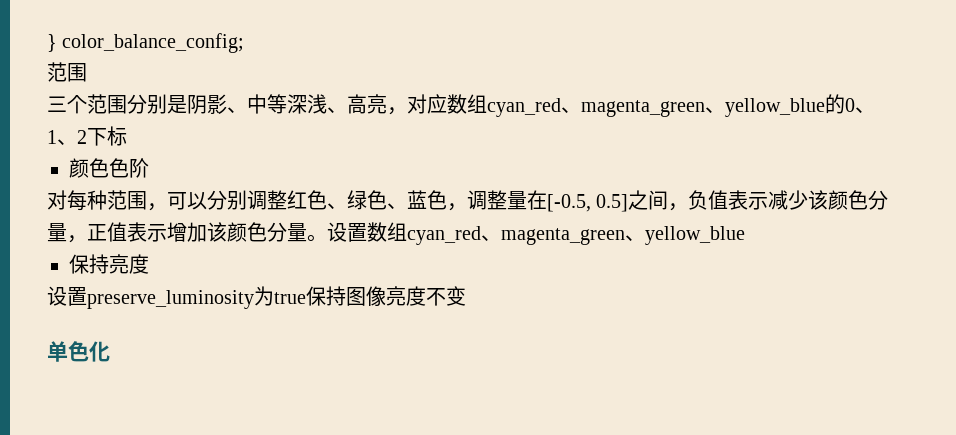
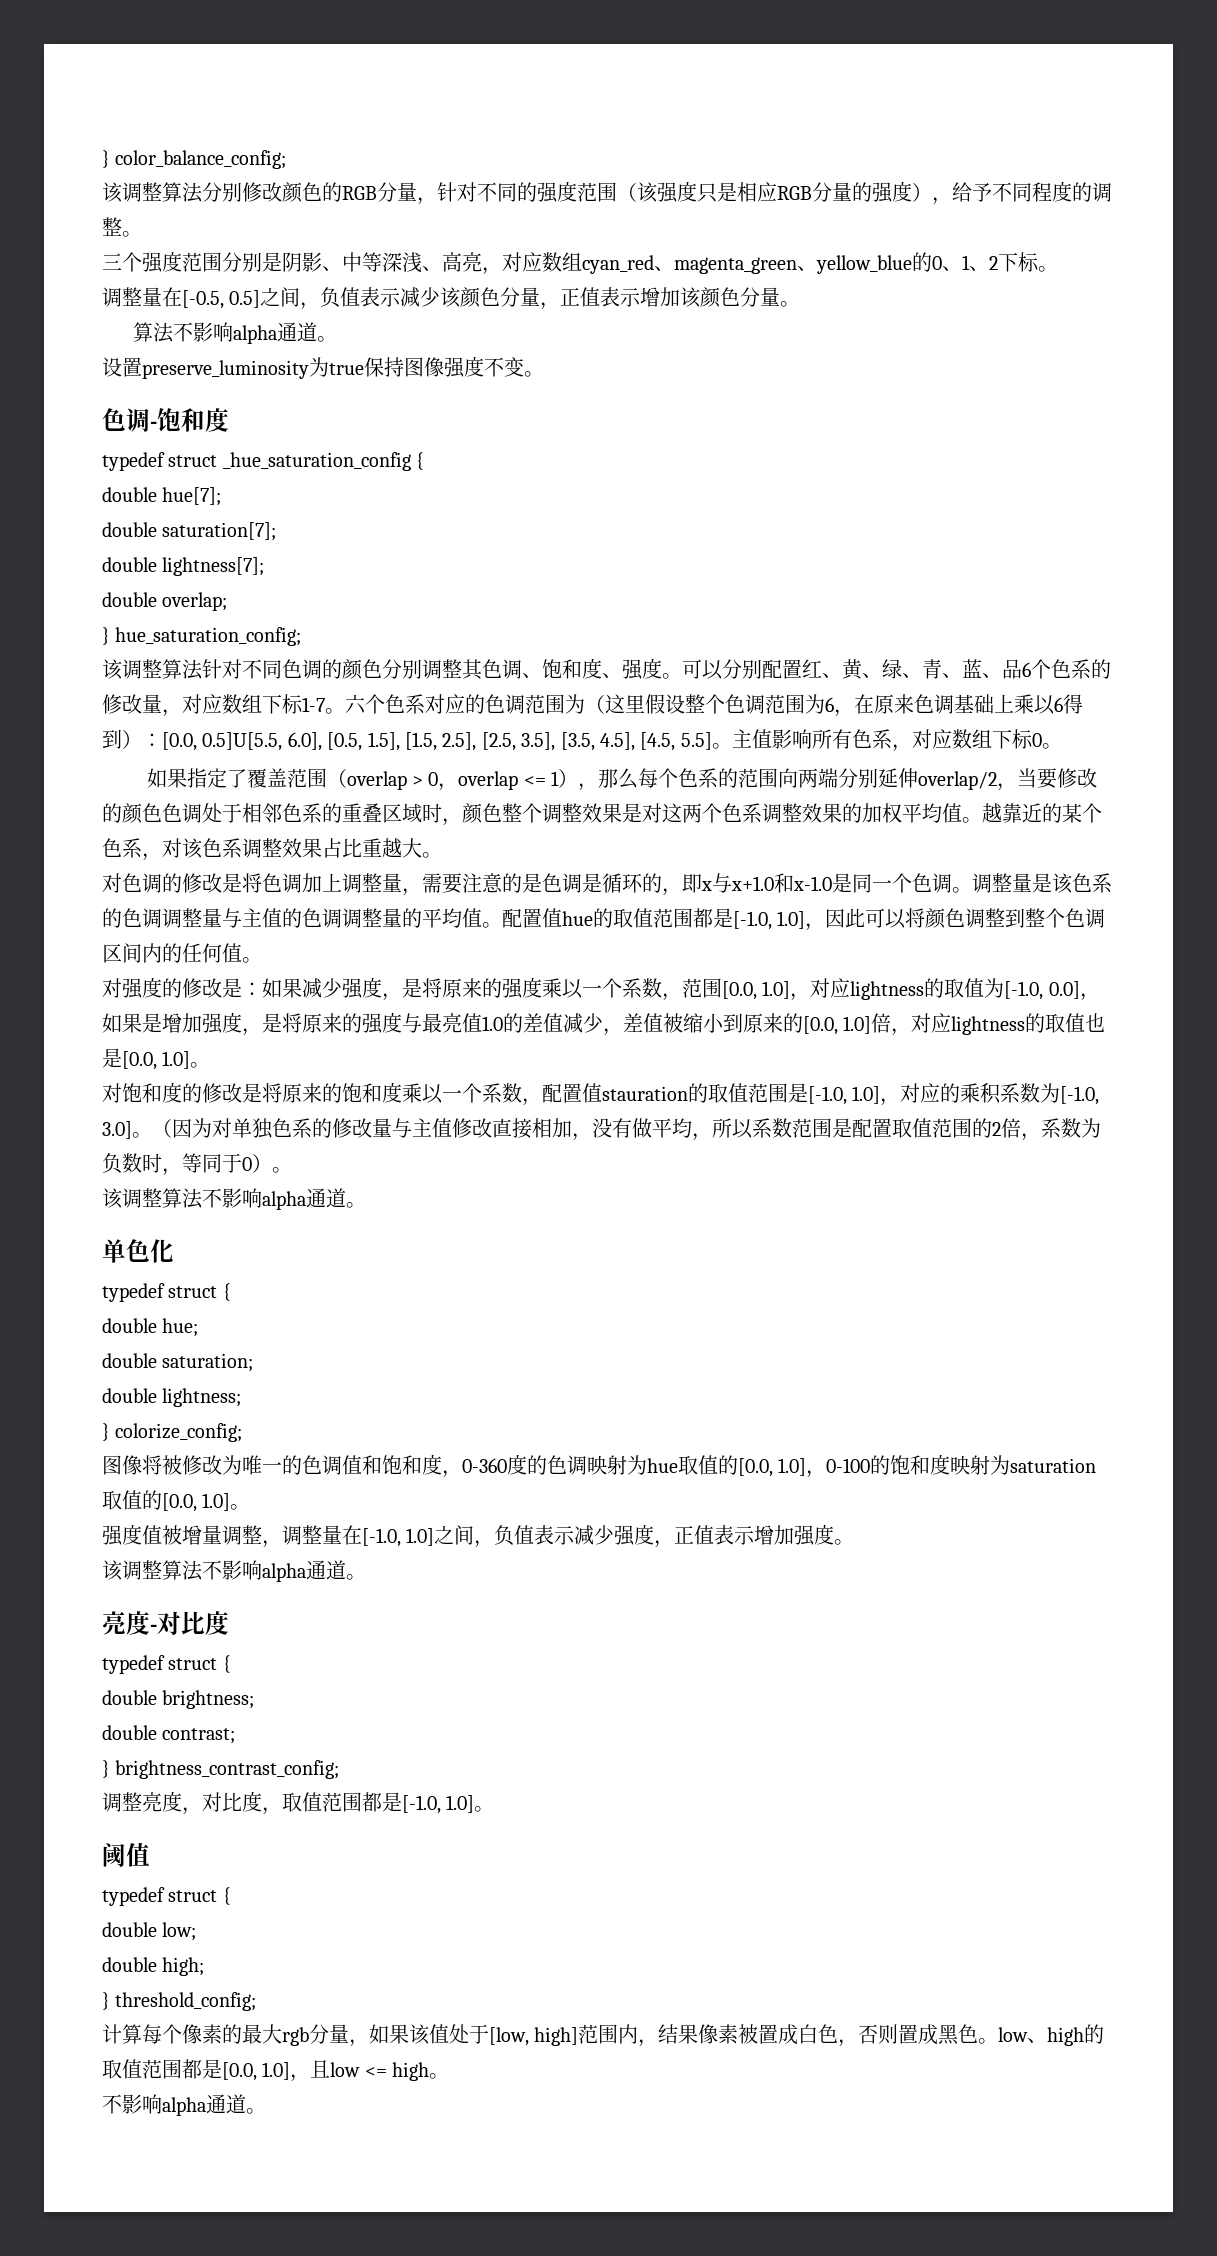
[47,62,87,82] 范围 -> [102,181,1112,205] [102,217,142,237] 该调整算法分别修改颜色的RGB分量，针对不同的强度范围（该强度只是相应RGB分量的强度），给予不同程度的调整。
(87, 104) none -> [142,251,182,273] 强度
[69,158,149,178] [47,190,467,211] // 颜色色阶 // 对每种范围，可以分别调整红色、绿色、蓝色， -> [1038,266,1058,272] 。 //
[327,222,745,245] [69,254,149,274] 设置数组cyan_red、magenta_green、yellow_blue // 保持亮度 -> [132,322,337,344] // 算法不影响alpha通道。
[386,286,406,306] 亮 -> [444,357,465,378] 强
[47,341,110,362] // 单色化 -> [524,371,544,377] [102,408,229,432] [102,452,425,471] [102,487,222,506] [102,522,277,541] [102,557,265,576] [102,592,228,611] [102,627,302,646] [102,658,1111,680] [102,694,1083,717] [102,729,1062,752] [146,768,1098,791] [102,803,1102,826] [102,838,442,861] [102,873,1112,896] [102,908,1106,931] [102,943,262,963] [102,977,1100,1001] [102,1012,1106,1036] [102,1048,211,1070] [102,1082,1100,1106] [102,1118,1101,1141] [102,1153,292,1176] [102,1188,366,1210] [102,1239,174,1263] [102,1283,231,1302] [102,1318,199,1337] [102,1353,254,1372] [102,1388,242,1407] [102,1423,243,1442] [102,1454,1097,1478] [102,1490,251,1512] [102,1524,855,1548] [102,1560,366,1582] [102,1611,229,1635] [102,1655,231,1674] [102,1690,255,1709] [102,1725,236,1744] [102,1760,340,1779] [102,1791,495,1815] [102,1843,150,1867] [102,1887,231,1906] [102,1922,197,1941] [102,1957,205,1976] [102,1992,257,2011] [102,2024,1105,2047] [102,2059,450,2082] [102,2094,266,2116] 。 // 色调-饱和度 // typedef struct _hue_saturation_config { // double hue[7]; // double saturation[7]; // double lightness[7]; // double overlap; // } hue_saturation_config; // 该调整算法针对不同色调的颜色分别调整其色调、饱和度、强度。可以分别配置红、黄、绿、青、蓝、品6个色系的修改量，对应数组下标1-7。六个色系对应的色调范围为（这里假设整个色调范围为6，在原来色调基础上乘以6得到）：[0.0, 0.5]U[5.5, 6.0], [0.5, 1.5], [1.5, 2.5], [2.5, 3.5], [3.5, 4.5], [4.5, 5.5]。主值影响所有色系，对应数组下标0。 // 如果指定了覆盖范围（overlap > 0，overlap <= 1），那么每个色系的范围向两端分别延伸overlap/2，当要修改的颜色色调处于相邻色系的重叠区域时，颜色整个调整效果是对这两个色系调整效果的加权平均值。越靠近的某个色系，对该色系调整效果占比重越大。 // 对色调的修改是将色调加上调整量，需要注意的是色调是循环的，即x与x+1.0和x-1.0是同一个色调。调整量是该色系的色调调整量与主值的色调调整量的平均值。配置值hue的取值范围都是[-1.0, 1.0]，因此可以将颜色调整到整个色调区间内的任何值。 // 对强度的修改是：如果减少强度，是将原来的强度乘以一个系数，范围[0.0, 1.0]，对应lightness的取值为[-1.0, 0.0]，如果是增加强度，是将原来的强度与最亮值1.0的差值减少，差值被缩小到原来的[0.0, 1.0]倍，对应lightness的取值也是[0.0, 1.0]。 // 对饱和度的修改是将原来的饱和度乘以一个系数，配置值stauration的取值范围是[-1.0, 1.0]，对应的乘积系数为[-1.0, 3.0]。（因为对单独色系的修改量与主值修改直接相加，没有做平均，所以系数范围是配置取值范围的2倍，系数为负数时，等同于0）。 // 该调整算法不影响alpha通道。 // 单色化 // typedef struct { // double hue; // double saturation; // double lightness; // } colorize_config; // 图像将被修改为唯一的色调值和饱和度，0-360度的色调映射为hue取值的[0.0, 1.0]，0-100的饱和度映射为saturation取值的[0.0, 1.0]。 // 强度值被增量调整，调整量在[-1.0, 1.0]之间，负值表示减少强度，正值表示增加强度。 // 该调整算法不影响alpha通道。 // 亮度-对比度 // typedef struct { // double brightness; // double contrast; // } brightness_contrast_config; // 调整亮度，对比度，取值范围都是[-1.0, 1.0]。 // 阈值 // typedef struct { // double low; // double high; // } threshold_config; // 计算每个像素的最大rgb分量，如果该值处于[low, high]范围内，结果像素被置成白色，否则置成黑色。low、high的取值范围都是[0.0, 1.0]，且low <= high。 // 不影响alpha通道。

